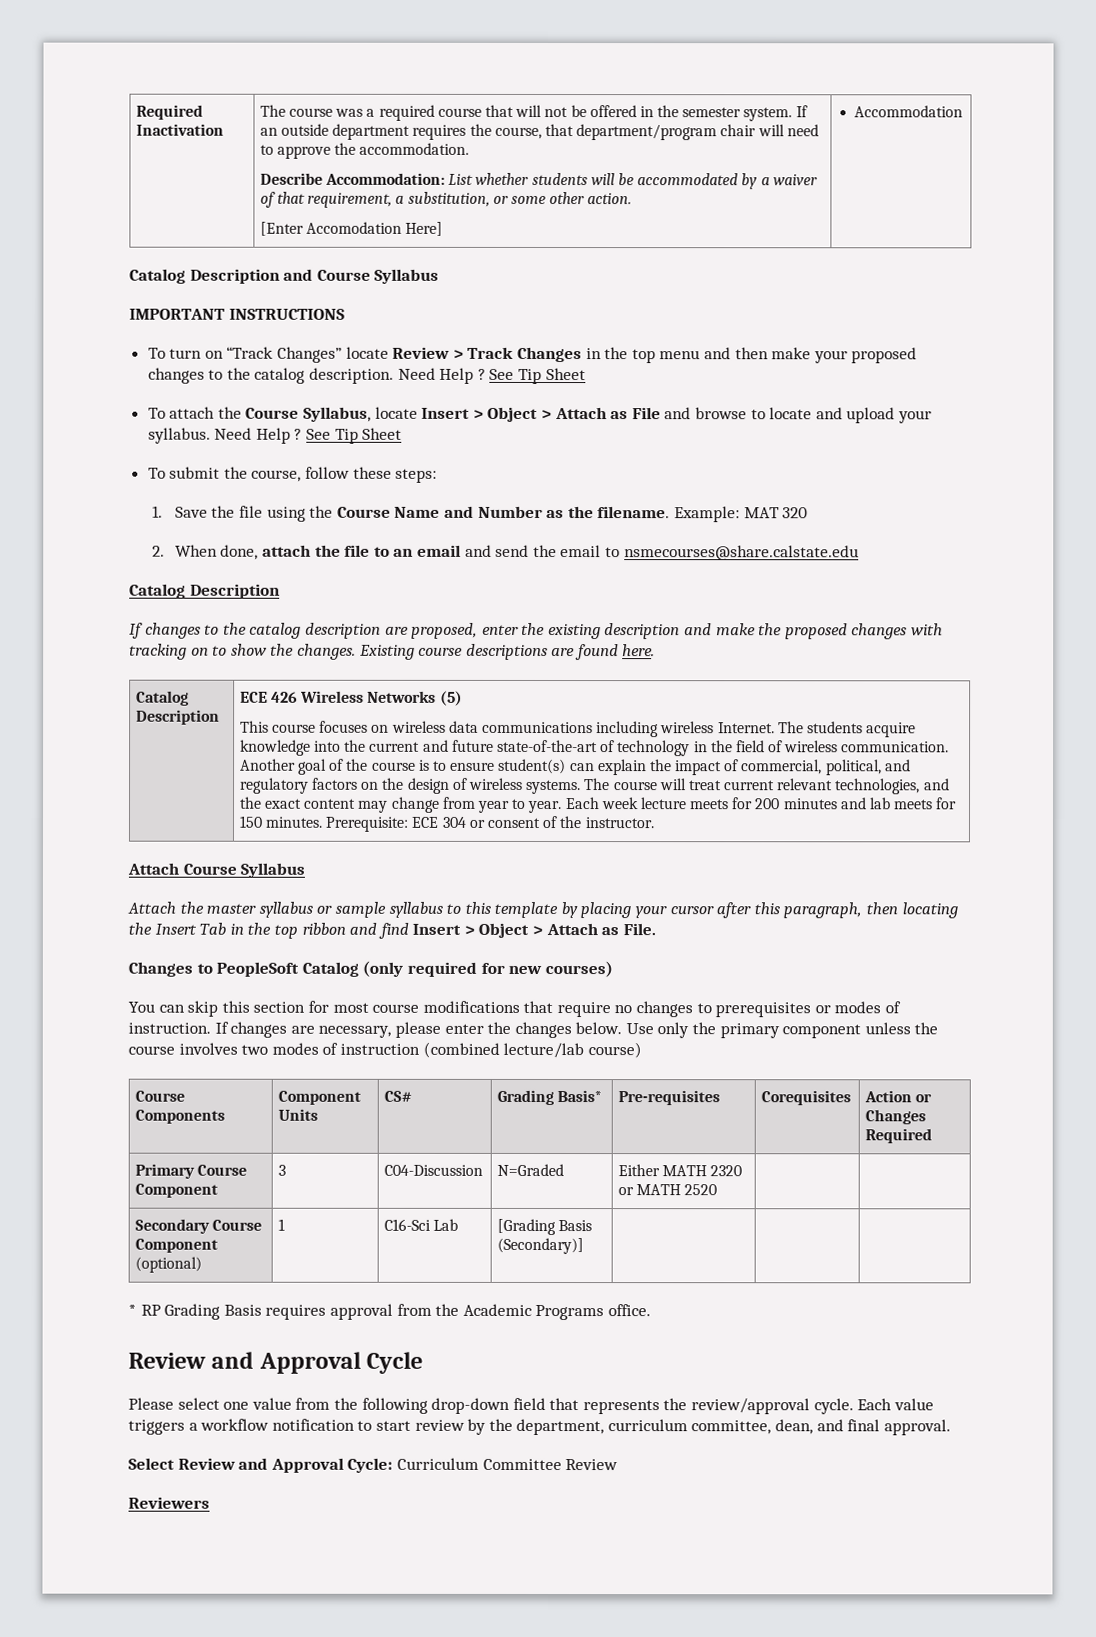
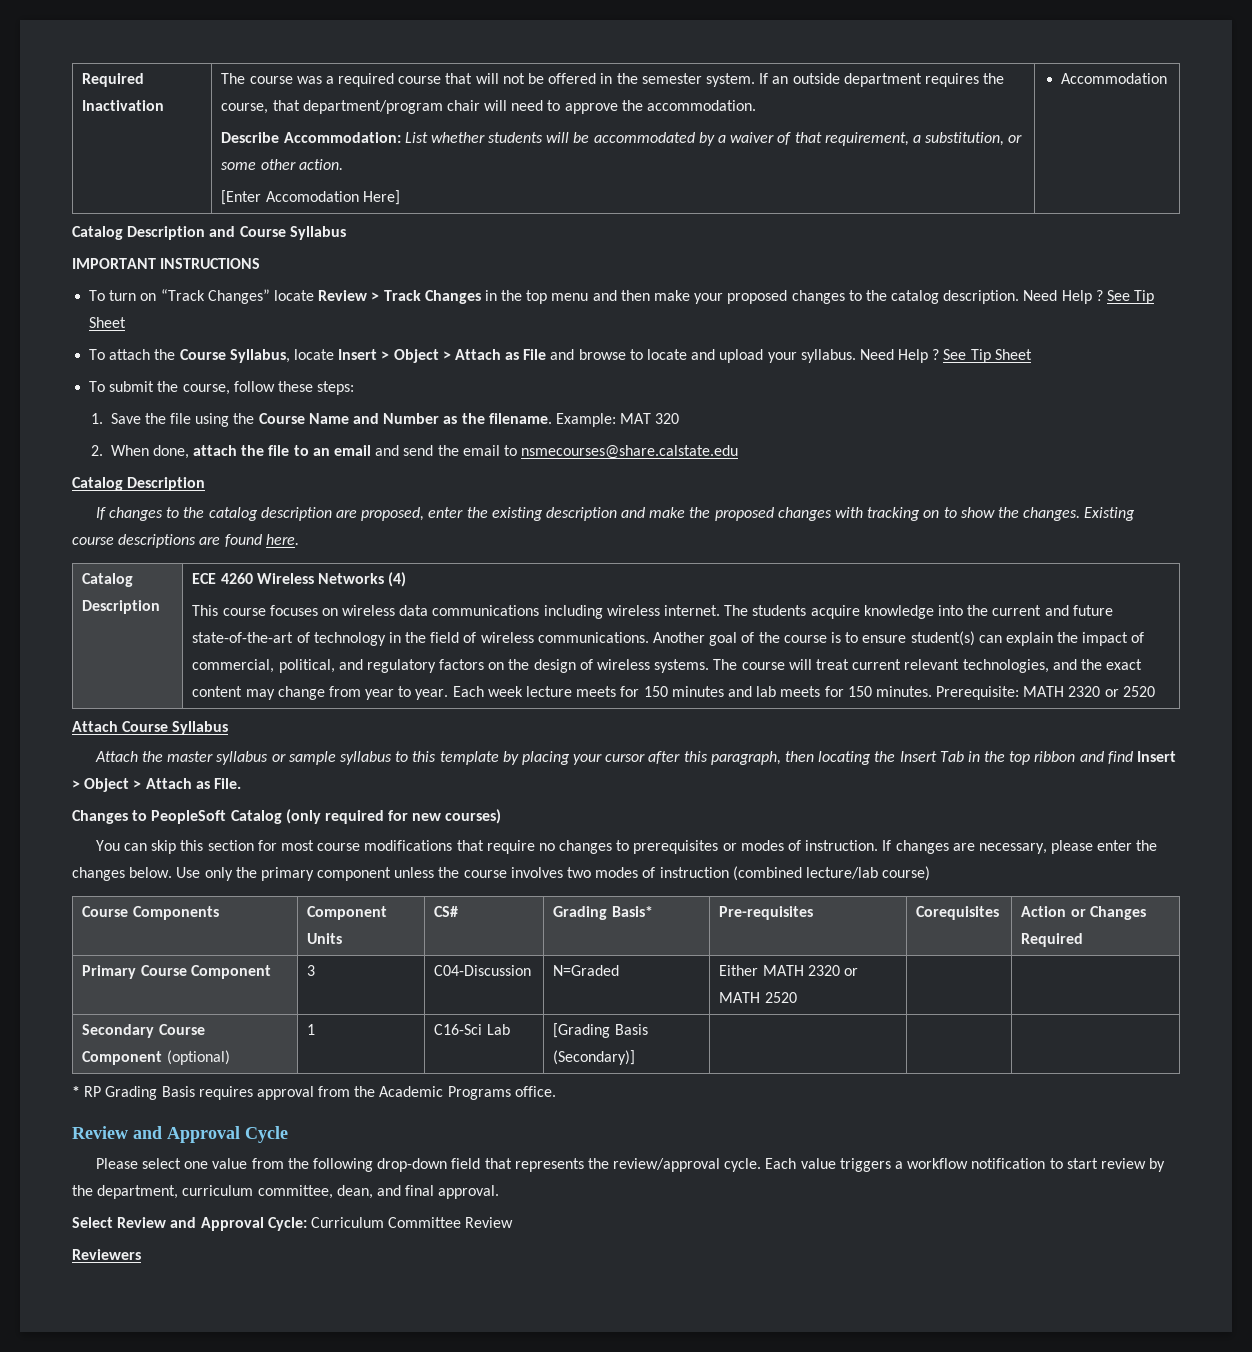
[271,691,299,703] 426 -> [220,573,253,584] 4260
[439,690,463,706] (5) -> [388,572,407,587] (4)
[717,722,775,734] Internet. -> [664,605,721,616] internet.
[841,741,950,753] communication. -> [537,632,649,643] communications.
[755,798,781,810] 200 -> [643,686,668,697] 150
[411,815,655,829] ECE 304 or consent of the instructor. -> [1023,686,1155,697] MATH 2320 or 2520

